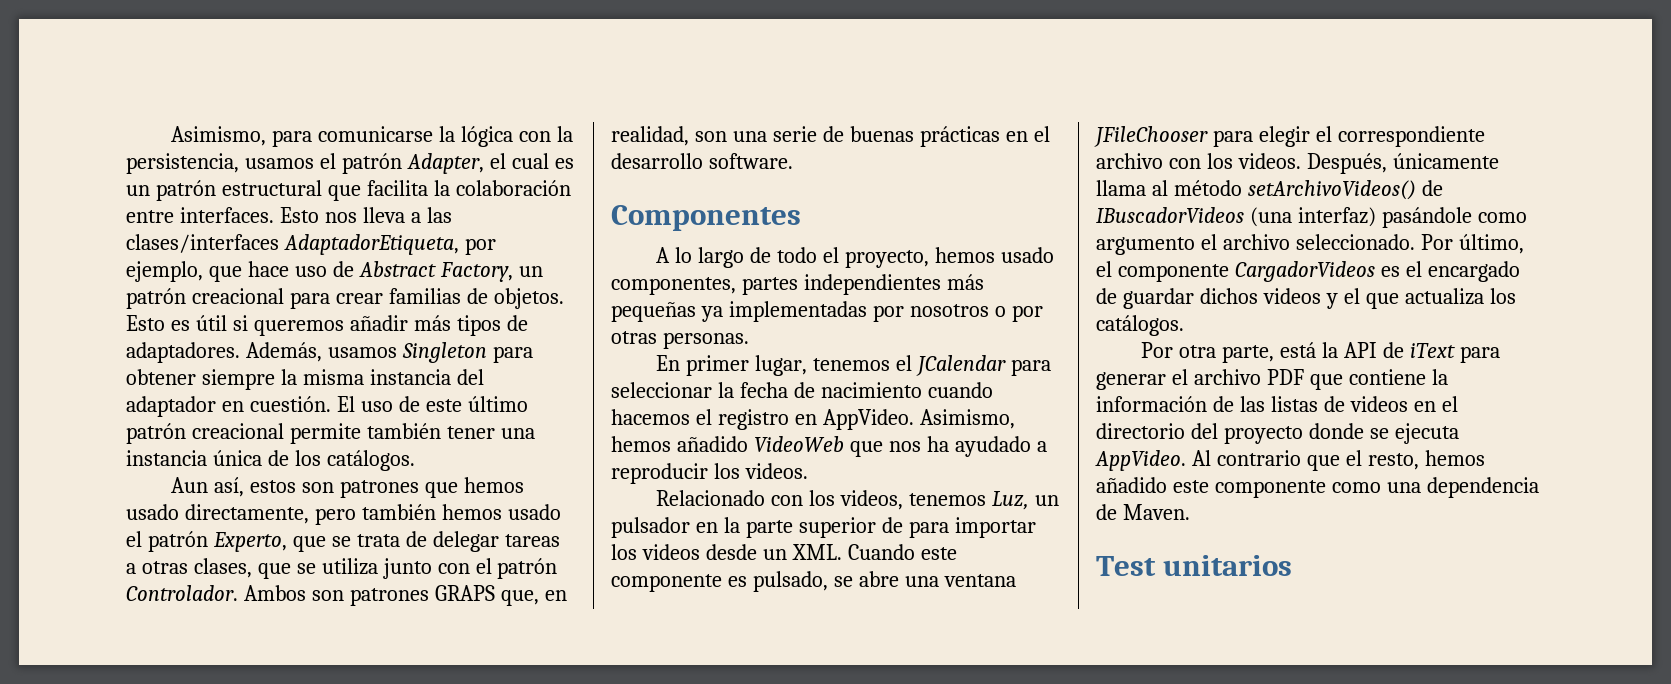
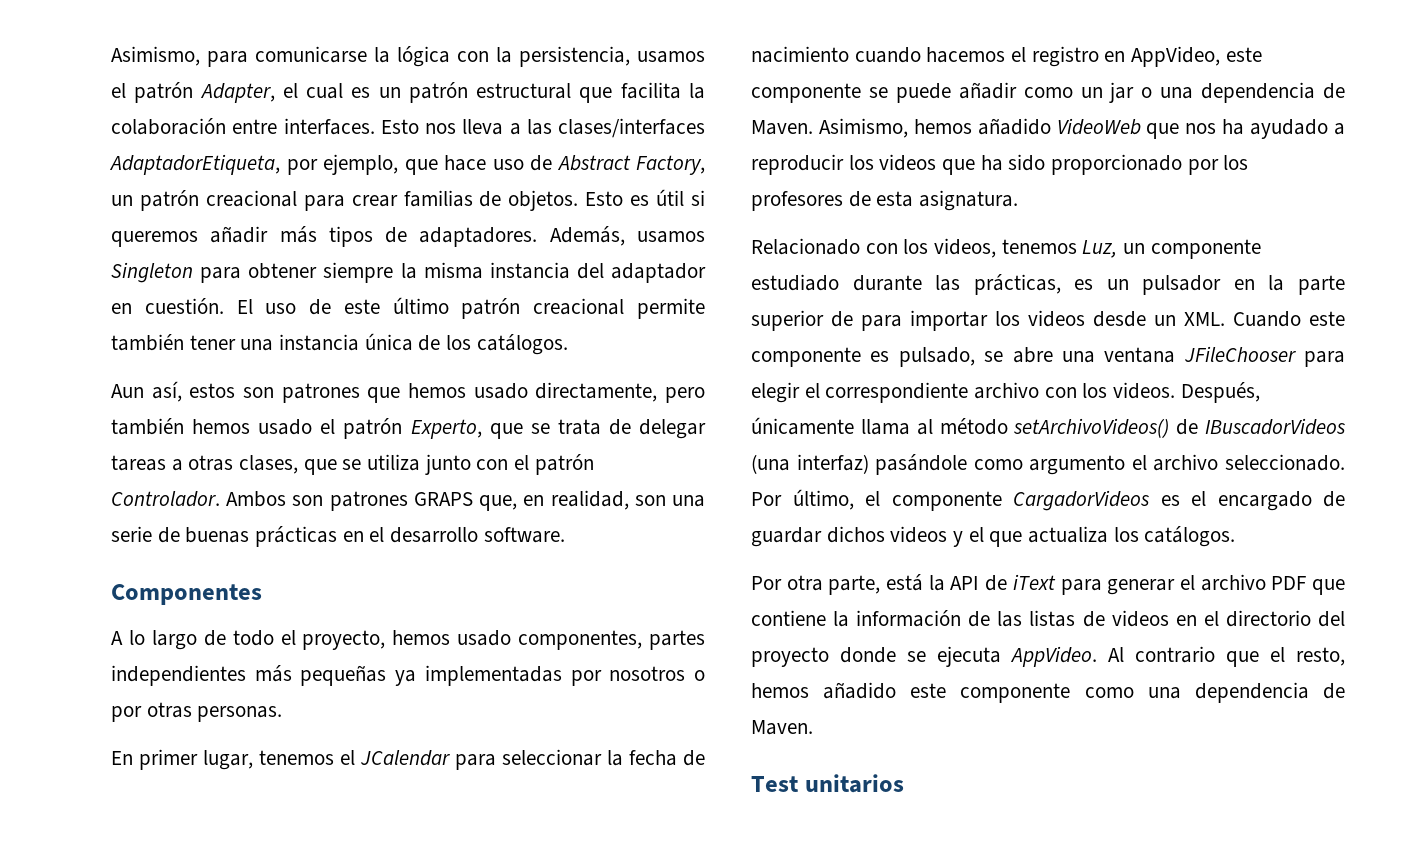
[822,409,914,430] AppVideo. -> [1131,46,1262,67] [751,82,1345,103] [751,120,813,135] AppVideo, este componente se puede añadir como un jar o una dependencia de Maven.
[744,463,808,479] videos. -> [879,154,1249,175] [751,190,1019,211] videos que ha sido proporcionado por los profesores de esta asignatura.
(1059, 500) none -> [1150,239,1261,259] [751,274,1129,295] componente estudiado durante las prácticas, es un

